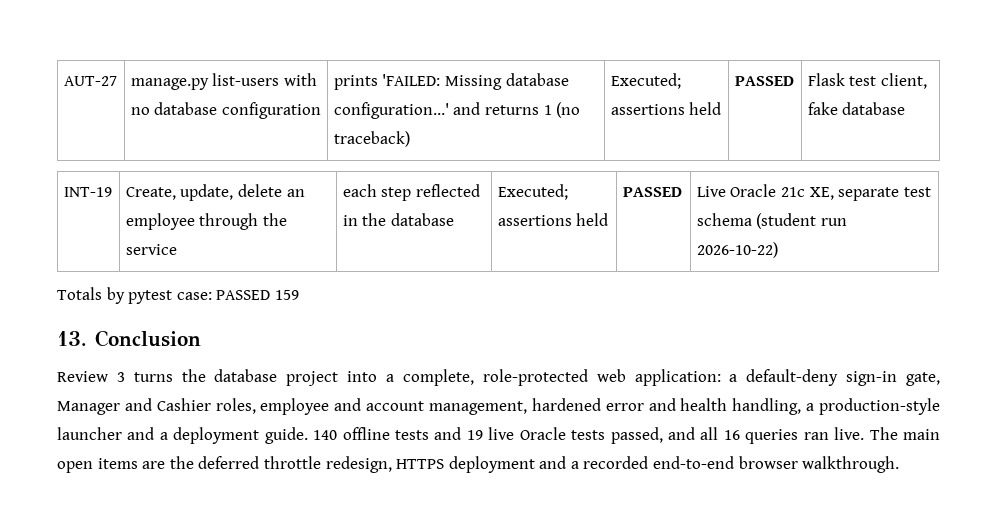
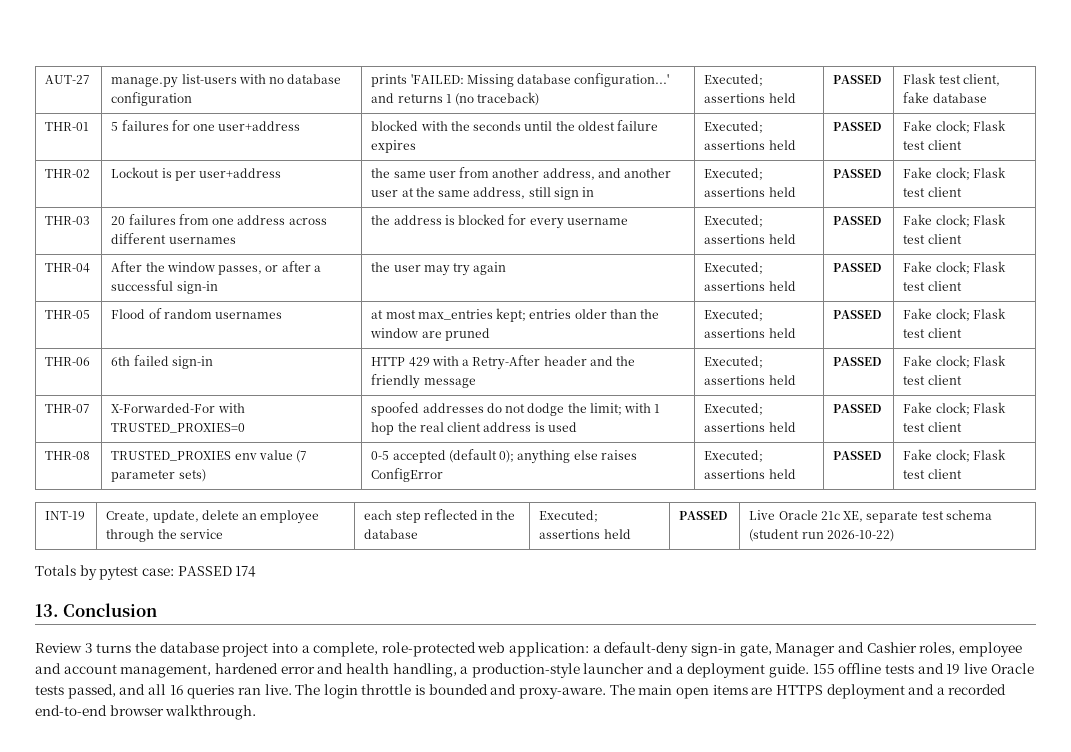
(906, 108) none -> [45,122,90,131] [111,120,301,131] [371,120,659,131] [371,140,417,153] [704,121,764,134] [704,140,796,150] [833,122,882,131] [903,120,1006,134] [903,140,962,150] [45,169,91,178] [111,167,282,181] [371,167,672,180] [371,187,595,200] [704,168,764,181] [704,187,796,197] [833,169,882,178] [903,167,1006,181] [903,187,962,197] [45,216,91,225] [111,214,327,225] [111,233,236,244] [371,214,628,229] [704,215,764,228] [704,234,796,244] [833,216,882,225] [903,214,1006,228] [903,234,962,244] [45,263,91,273] [111,261,321,275] [111,280,218,294] [371,262,507,276] [704,262,764,275] [704,281,796,291] [833,263,882,272] [903,261,1006,275] [903,281,962,291] [45,310,91,319] [111,308,283,319] [371,308,660,322] [370,328,490,341] [704,309,764,322] [704,328,796,338] [833,310,882,319] [903,308,1006,322] [903,328,962,338] [45,357,91,366] [111,355,213,369] [371,355,636,370] [371,374,476,389] [704,356,764,369] [704,375,796,385] [833,357,882,366] [903,355,1006,369] [903,375,962,385] [45,404,91,413] [111,403,245,413] [111,423,246,433] [371,402,661,416] [371,422,577,435] [704,403,764,416] [704,422,796,432] [833,404,882,413] [903,402,1006,416] [903,422,962,432] [45,451,91,460] [111,450,308,463] [111,469,206,482] [371,449,637,464] [371,468,444,482] [704,450,764,463] [704,469,796,479] [833,451,882,460] [903,449,1006,463] [903,469,962,479] // THR-01 | 5 failures for one user+address | blocked with the seconds until the oldest failure expires | Executed; assertions held | PASSED | Fake clock; Flask test client // THR-02 | Lockout is per user+address | the same user from another address, and another user at the same address, still sign in | Executed; assertions held | PASSED | Fake clock; Flask test client // THR-03 | 20 failures from one address across different usernames | the address is blocked for every username | Executed; assertions held | PASSED | Fake clock; Flask test client // THR-04 | After the window passes, or after a successful sign-in | the user may try again | Executed; assertions held | PASSED | Fake clock; Flask test client // THR-05 | Flood of random usernames | at most max_entries kept; entries older than the window are pruned | Executed; assertions held | PASSED | Fake clock; Flask test client // THR-06 | 6th failed sign-in | HTTP 429 with a Retry-After header and the friendly message | Executed; assertions held | PASSED | Fake clock; Flask test client // THR-07 | X-Forwarded-For with TRUSTED_PROXIES=0 | spoofed addresses do not dodge the limit; with 1 hop the real client address is used | Executed; assertions held | PASSED | Fake clock; Flask test client // THR-08 | TRUSTED_PROXIES env value (7 parameter sets) | 0-5 accepted (default 0); anything else raises ConfigError | Executed; assertions held | PASSED | Fake clock; Flask test client
[274,290,299,300] 159 -> [235,566,257,577] 174
[313,430,338,440] 140 -> [812,664,835,674] 155
[903,429,941,440] [57,456,392,473] main open items are the deferred throttle redesign, -> [323,684,773,699] login throttle is bounded and proxy-aware. The main open items are

